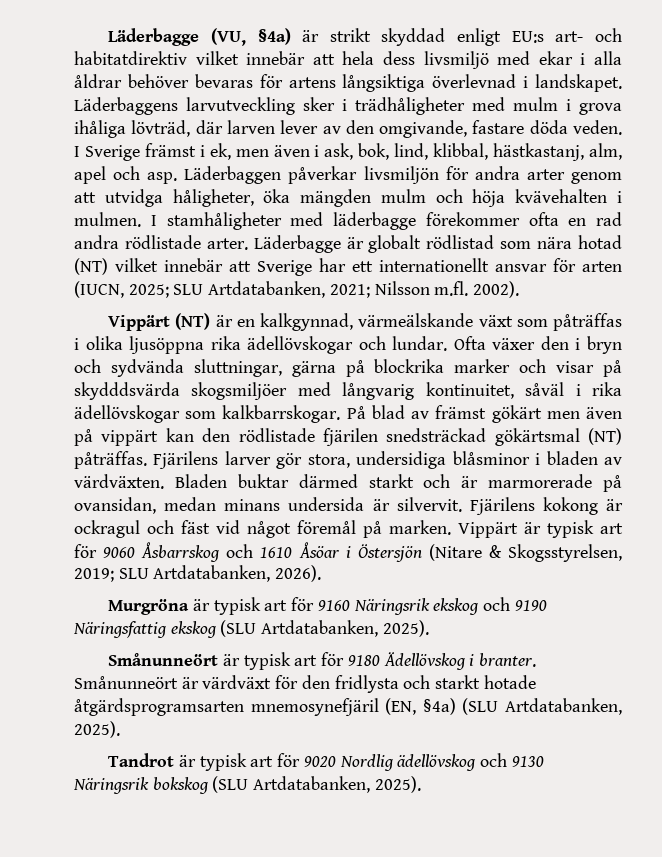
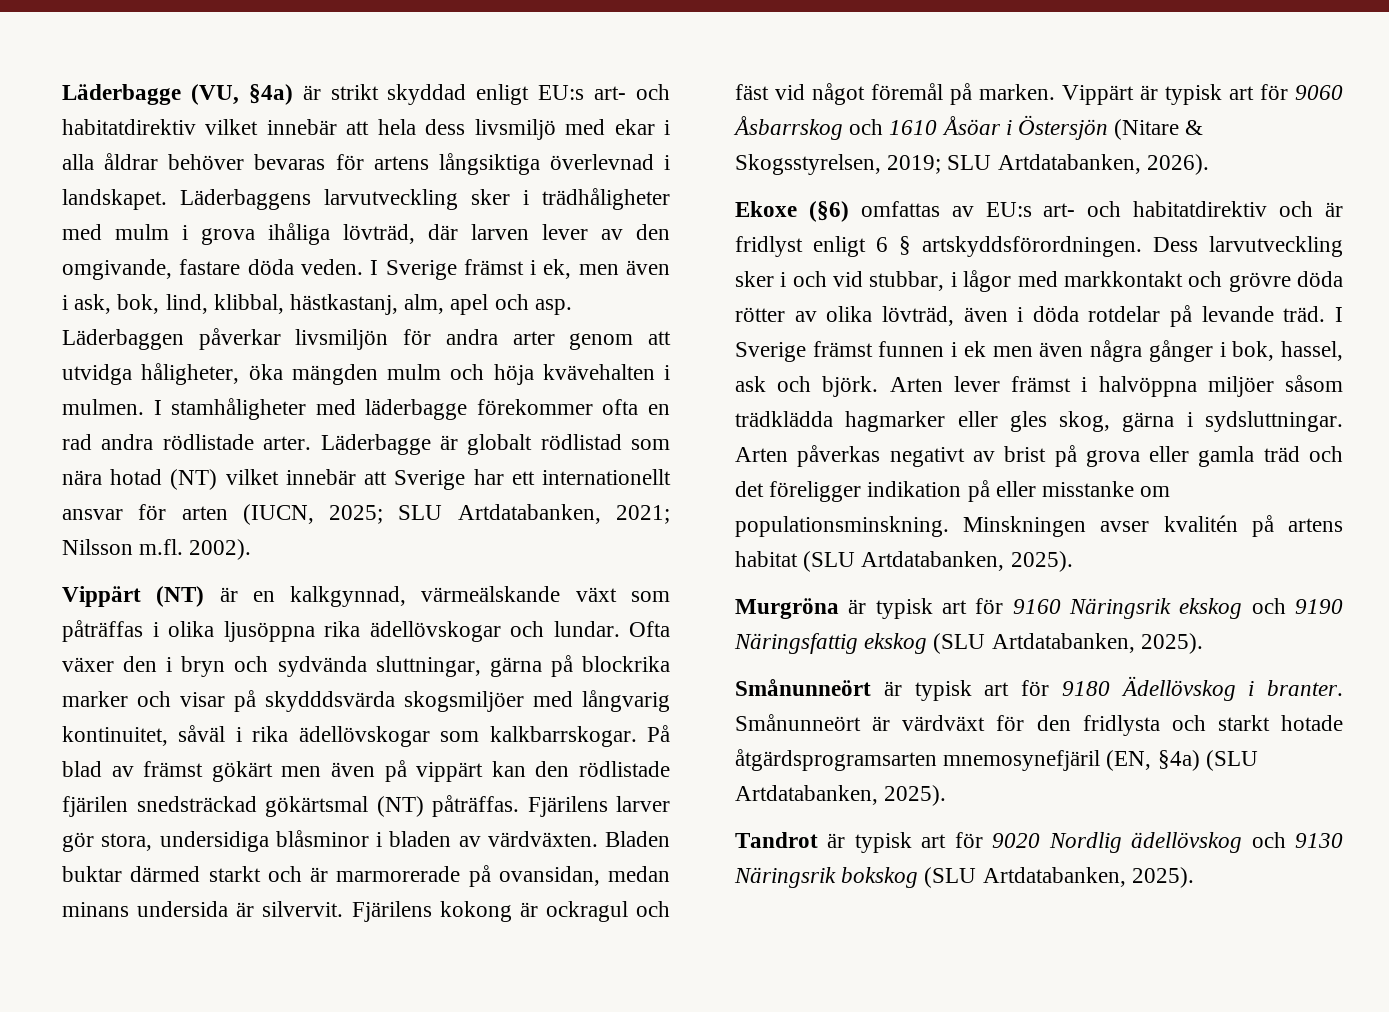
(322, 573) none -> [735,201,1343,222] [735,236,1343,257] [735,270,1343,292] [735,305,1343,327] [735,340,1343,362] [735,375,1343,397] [735,411,1343,432] [735,445,1343,467] [735,480,1171,502] [735,515,1343,537] [735,551,1073,572] // Ekoxe (§6) omfattas av EU:s art- och habitatdirektiv och är fridlyst enligt 6 § artskyddsförordningen. Dess larvutveckling sker i och vid stubbar, i lågor med markkontakt och grövre döda rötter av olika lövträd, även i döda rotdelar på levande träd. I Sverige främst funnen i ek men även några gånger i bok, hassel, ask och björk. Arten lever främst i halvöppna miljöer såsom trädklädda hagmarker eller gles skog, gärna i sydsluttningar. Arten påverkas negativt av brist på grova eller gamla träd och det föreligger indikation på eller misstanke om populationsminskning. Minskningen avser kvalitén på artens habitat (SLU Artdatabanken, 2025).

